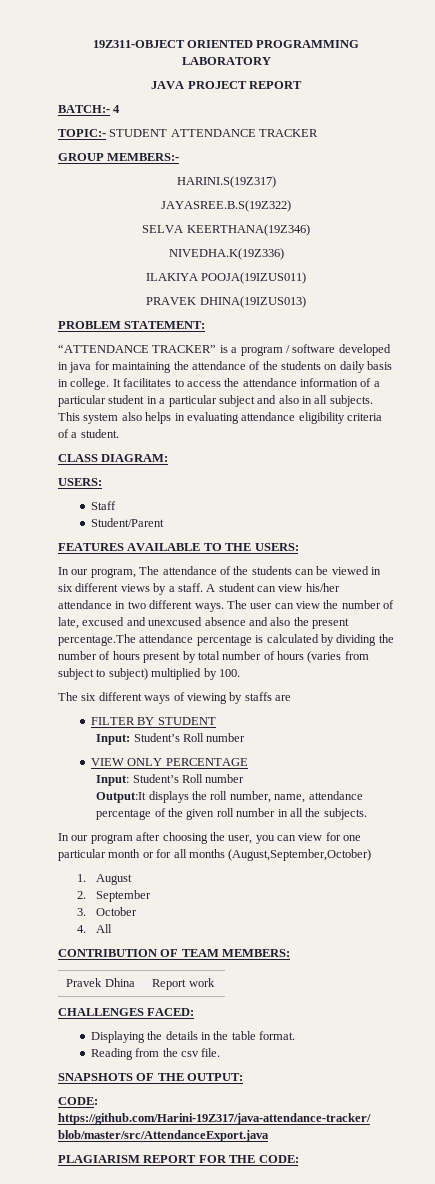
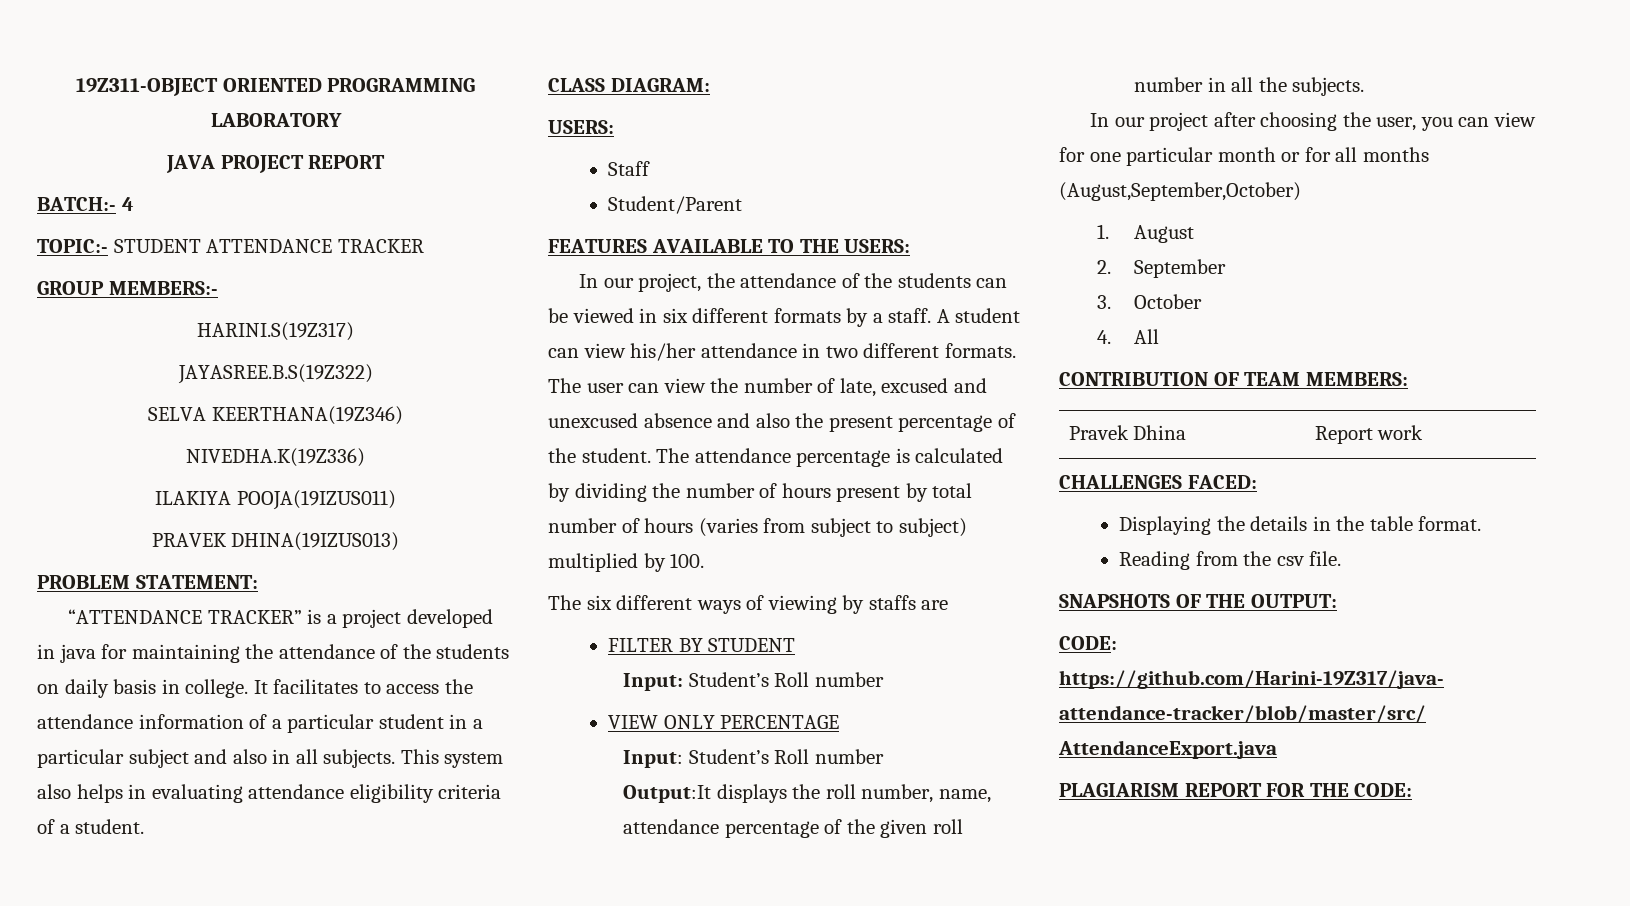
[240,344,336,356] program / software -> [342,609,402,628] project
[90,566,160,578] program, The -> [638,273,735,292] project, the
[120,584,150,592] views -> [773,308,841,323] formats
[194,603,224,612] ways. -> [944,343,1016,358] formats.
[58,634,136,646] percentage.The -> [898,413,1016,432] [548,448,690,463] percentage of the student. The
[90,834,133,844] program -> [1149,112,1209,131] project

